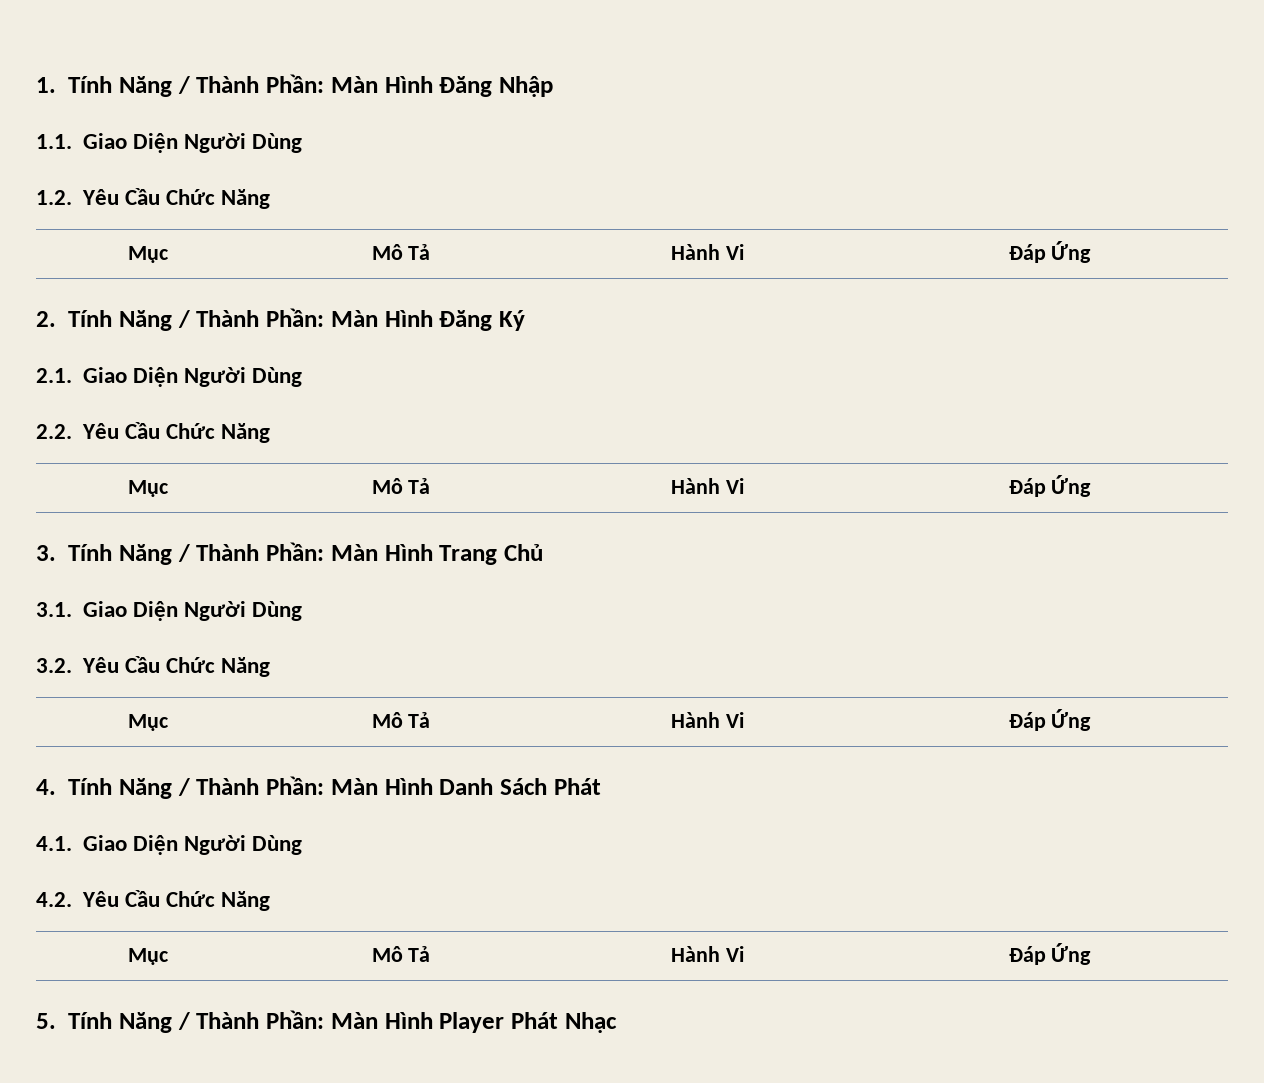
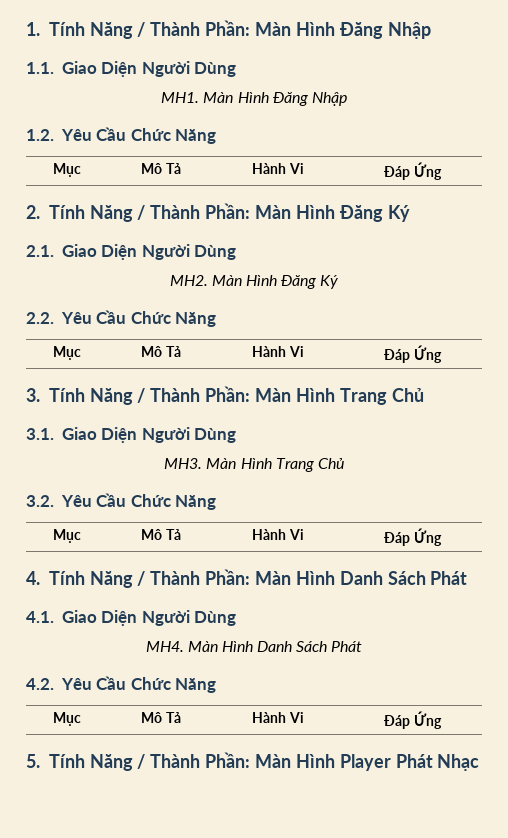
(303, 143) none -> [161,92,347,106] // MH1. Màn Hình Đăng Nhập
(303, 377) none -> [169,275,339,289] // MH2. Màn Hình Đăng Ký
(303, 611) none -> [164,458,344,472] // MH3. Màn Hình Trang Chủ
(303, 845) none -> [145,641,363,652] // MH4. Màn Hình Danh Sách Phát

